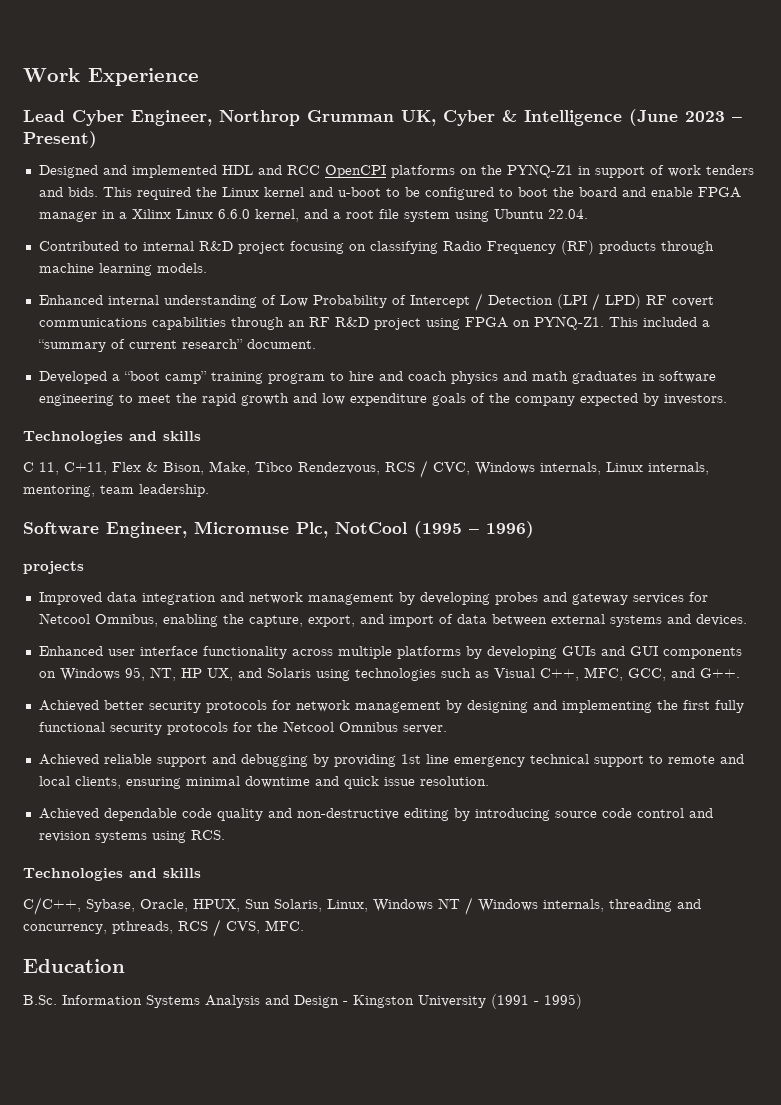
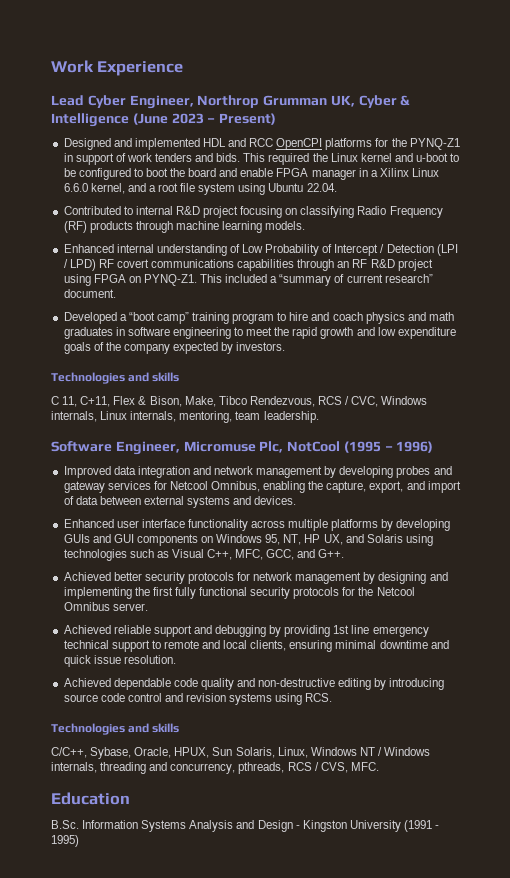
[459,168,477,175] on -> [375,138,389,147] for
[23,561,84,574] // projects -> (434, 447) none

